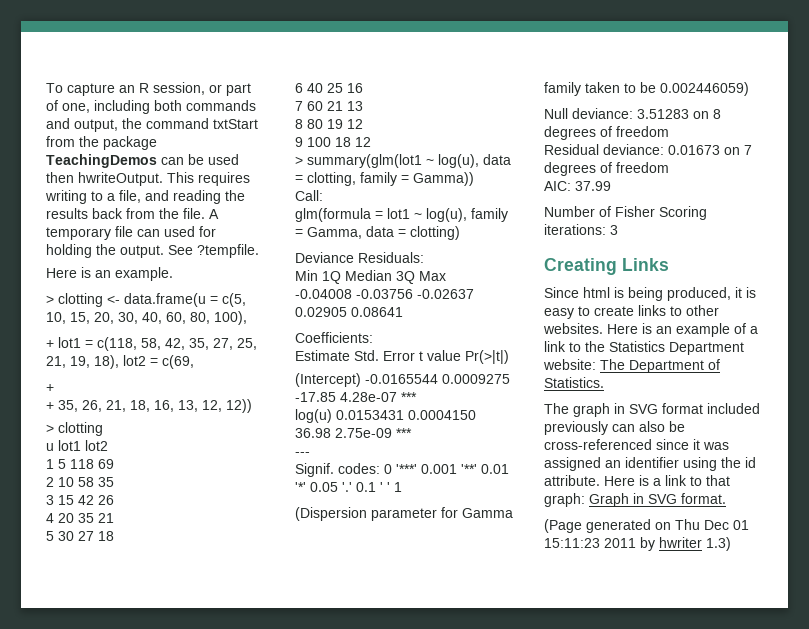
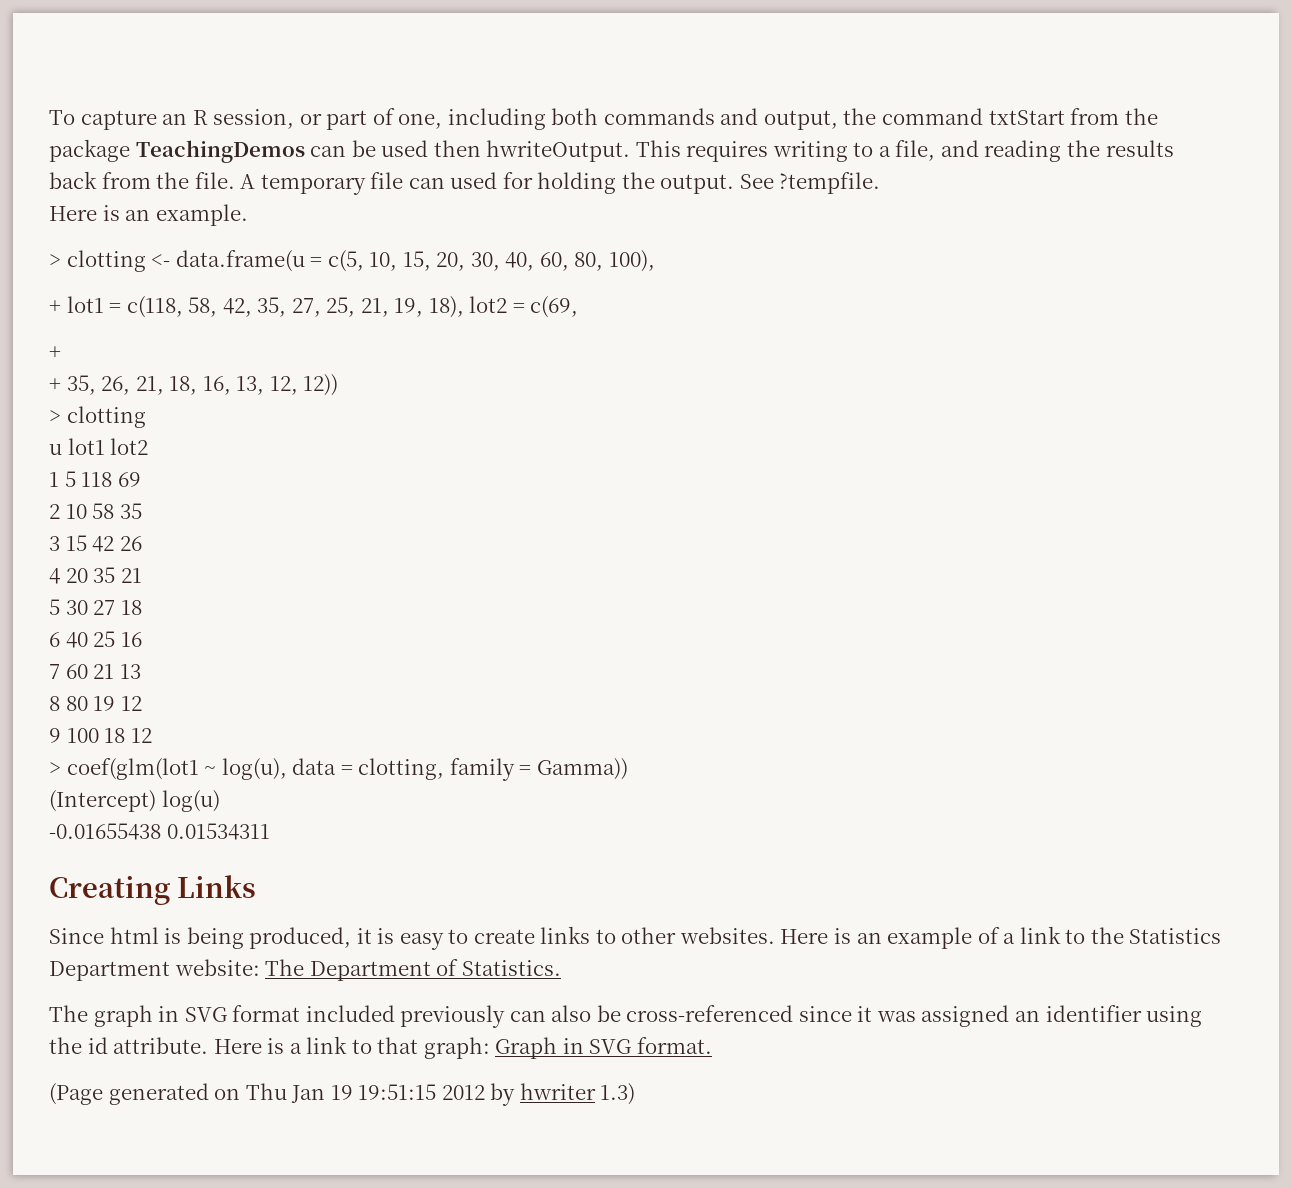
[307,154,422,168] summary(glm(lot1 -> [66,758,199,780] coef(glm(lot1
[295,190,323,201] [295,208,508,222] [295,226,460,240] [295,252,424,263] [295,270,446,284] [295,289,474,299] [295,307,403,317] [295,332,373,343] [295,350,509,364] [295,373,510,387] [295,392,417,402] [295,409,476,423] [295,428,412,438] [295,452,310,456] [295,463,509,477] [295,482,402,492] [295,507,513,521] [544,82,749,96] [544,108,721,119] [544,126,669,140] [544,144,752,155] [544,162,669,176] [544,181,611,191] [544,206,707,220] [544,224,618,235] Call: // glm(formula = lot1 ~ log(u), family = Gamma, data = clotting) // Deviance Residuals: // Min 1Q Median 3Q Max // -0.04008 -0.03756 -0.02637 0.02905 0.08641 // Coefficients: // Estimate Std. Error t value Pr(>|t|) // (Intercept) -0.0165544 0.0009275 -17.85 4.28e-07 *** // log(u) 0.0153431 0.0004150 36.98 2.75e-09 *** // --- // Signif. codes: 0 '***' 0.001 '**' 0.01 '*' 0.05 '.' 0.1 ' ' 1 // (Dispersion parameter for Gamma family taken to be 0.002446059) // Null deviance: 3.51283 on 8 degrees of freedom // Residual deviance: 0.01673 on 7 degrees of freedom // AIC: 37.99 // Number of Fisher Scoring iterations: 3 -> [49,790,220,812] [49,823,270,840] (Intercept) log(u) // -0.01655438 0.01534311
[704,520,749,530] [544,538,636,548] Dec 01 15:11:23 2011 -> [291,1084,485,1103] Jan 19 19:51:15 2012

